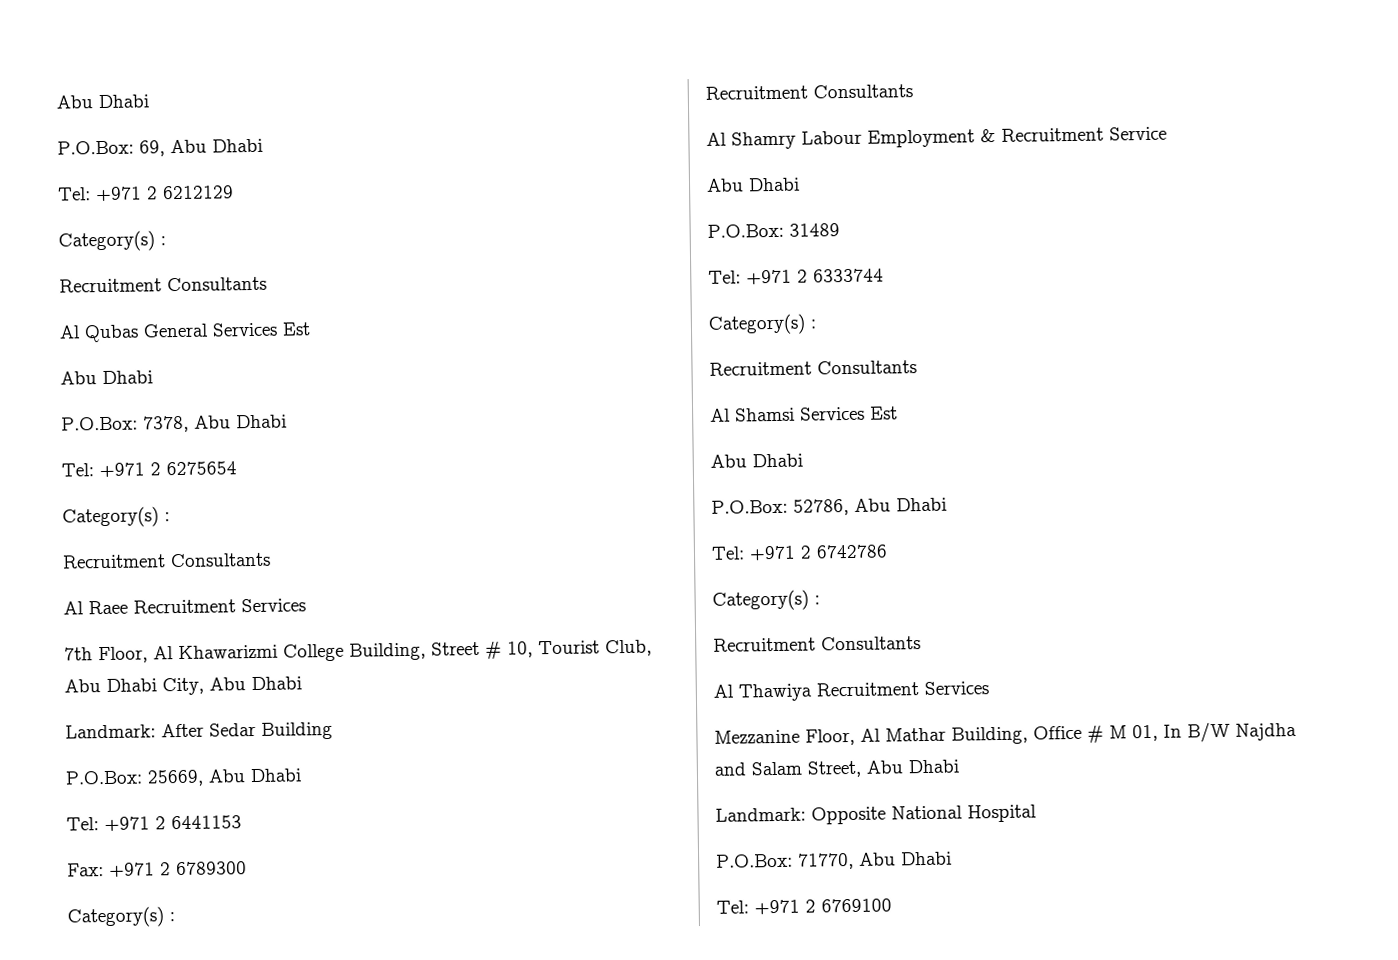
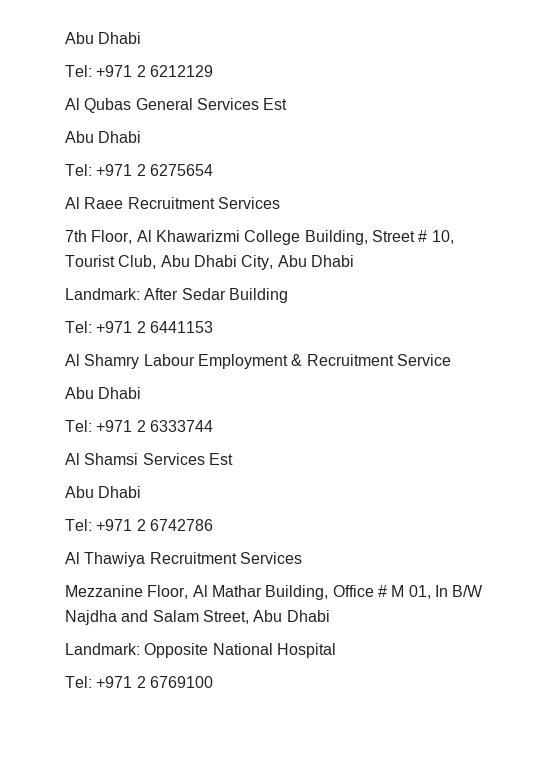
[56,94,149,109] [57,138,263,157] Abu Dhabi // P.O.Box: 69, Abu Dhabi -> [65,32,142,44] Abu Dhabi
[58,230,166,252] [59,276,267,293] // Category(s) : // Recruitment Consultants -> (213, 71) none
[61,414,287,433] // P.O.Box: 7378, Abu Dhabi -> (142, 137) none
[62,506,170,528] [62,552,271,569] // Category(s) : // Recruitment Consultants -> (213, 170) none
[65,768,302,787] // P.O.Box: 25669, Abu Dhabi -> (288, 295) none
[67,861,247,877] [67,906,175,928] [705,84,913,100] // Fax: +971 2 6789300 // Category(s) : // Recruitment Consultants -> (213, 327) none
[707,223,840,238] // P.O.Box: 31489 -> (142, 393) none
[708,313,816,335] [709,360,917,376] // Category(s) : // Recruitment Consultants -> (213, 426) none
[711,497,947,516] // P.O.Box: 52786, Abu Dhabi -> (142, 492) none
[712,589,820,611] [713,636,921,652] // Category(s) : // Recruitment Consultants -> (213, 525) none
[716,851,952,870] // P.O.Box: 71770, Abu Dhabi -> (336, 650) none

